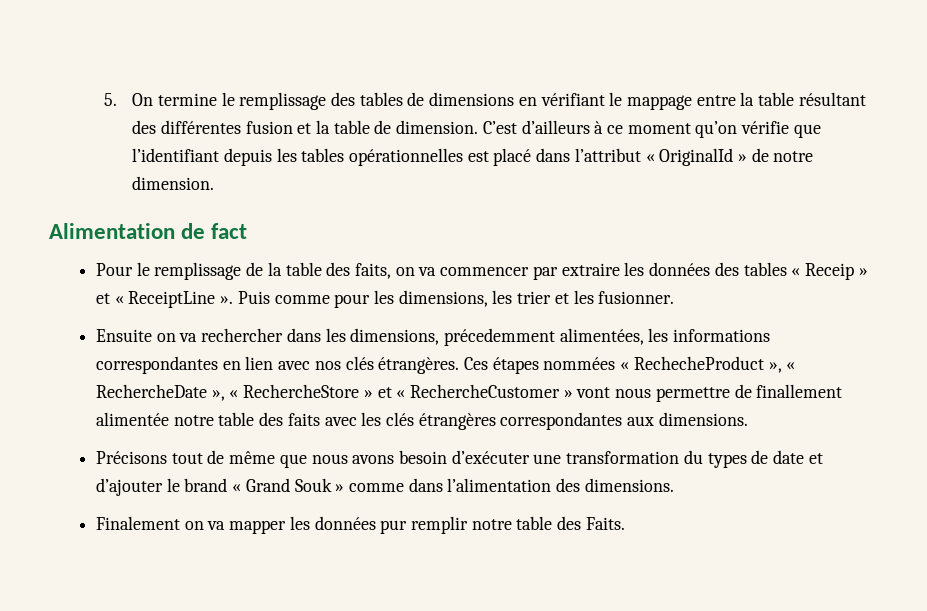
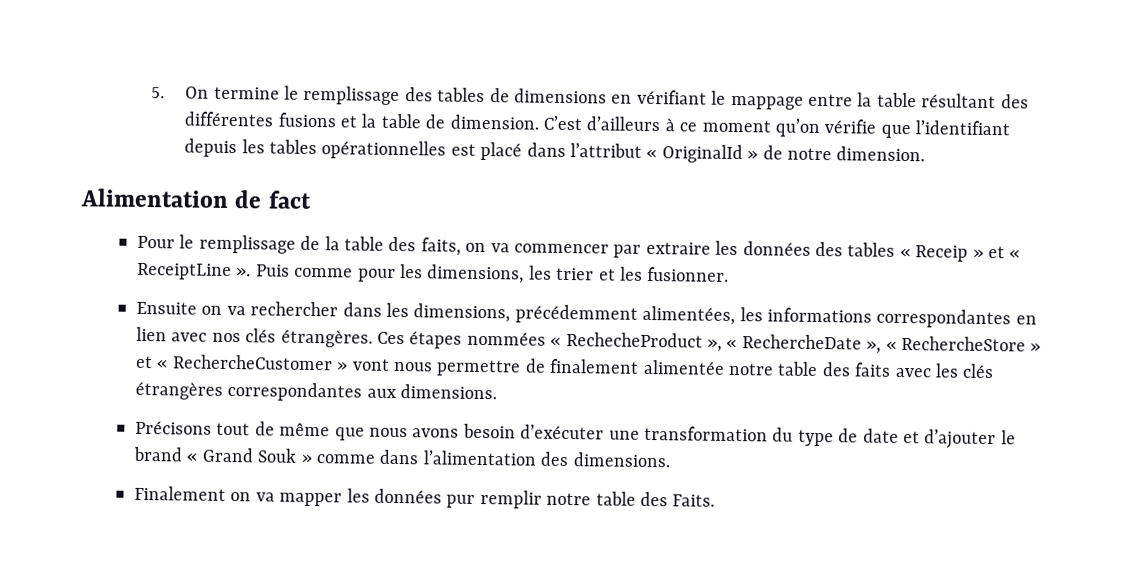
[245,121,293,134] fusion -> [277,112,337,128] fusions
[444,328,556,346] précedemment -> [514,304,638,324] précédemment
[756,384,843,398] finallement -> [549,358,640,374] finalement
[707,453,747,468] types -> [797,429,834,447] type

